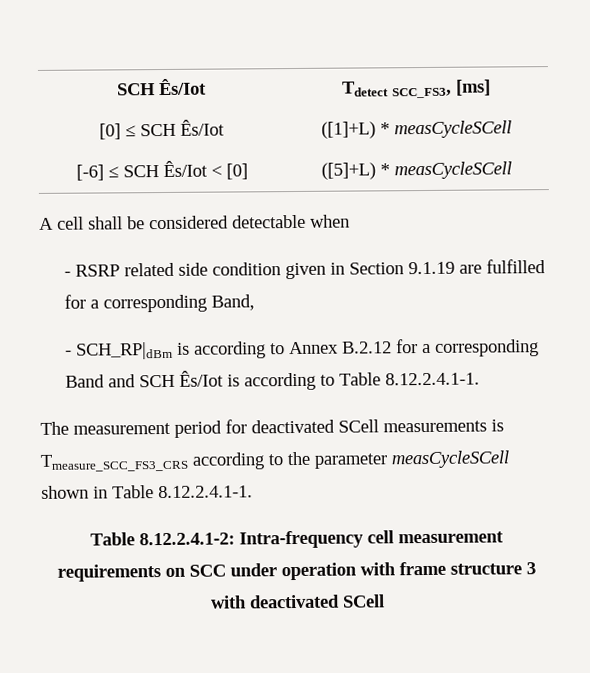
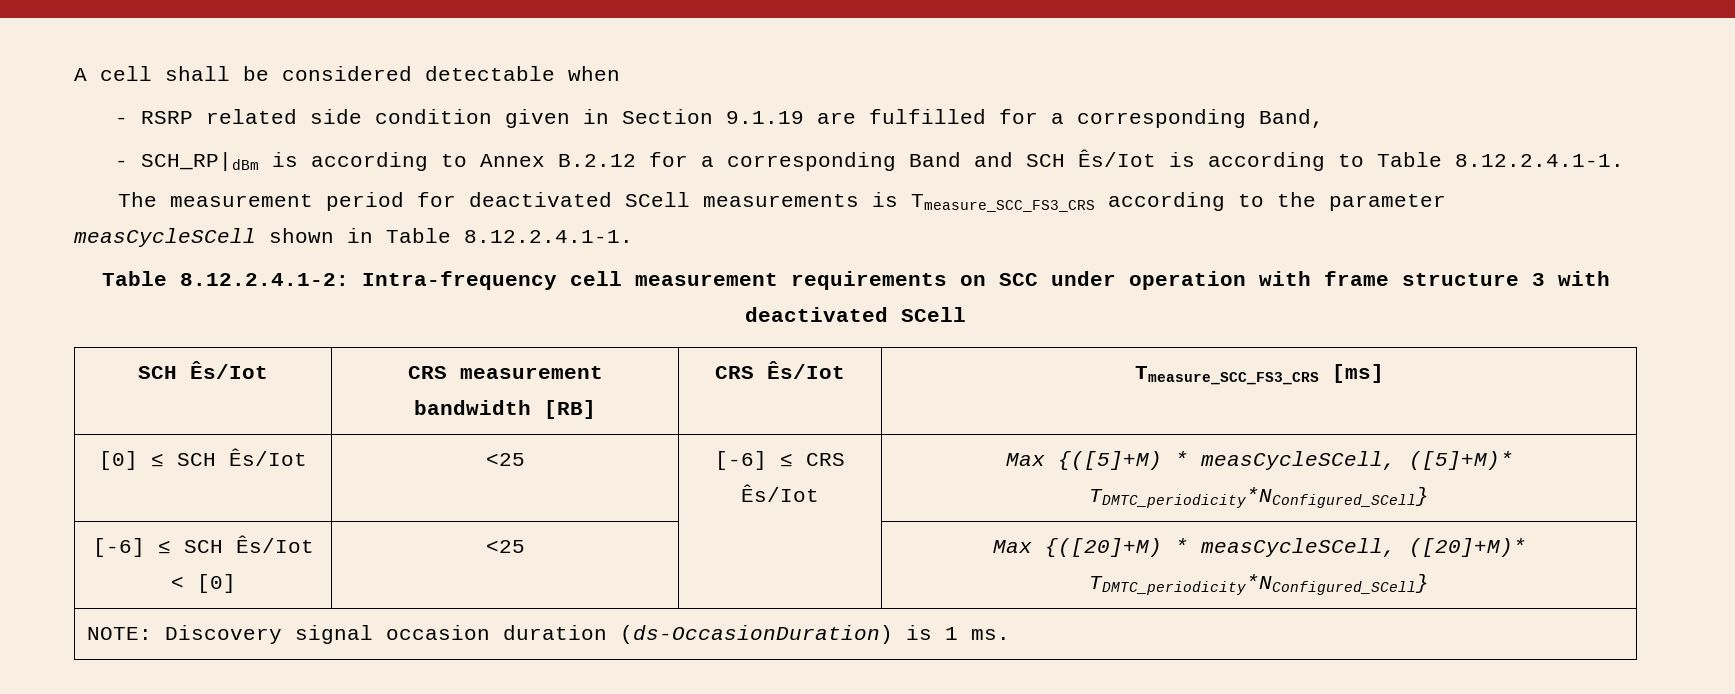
[117,78,207,96] [341,79,491,99] [99,119,225,140] [320,120,512,139] [75,160,248,181] [320,161,512,180] SCH Ês/Iot | Tdetect SCC_FS3, [ms] // [0] ≤ SCH Ês/Iot | ([1]+L) * measCycleSCell // [-6] ≤ SCH Ês/Iot < [0] | ([5]+L) * measCycleSCell // -> (74, 74) none
(385, 601) none -> [138,361,268,379] [407,366,603,379] [414,400,596,419] [715,361,845,379] [1134,364,1384,385] [99,448,307,470] [485,453,525,466] [715,451,845,470] [741,484,819,502] [1005,451,1513,470] [1089,487,1429,508] [92,535,314,557] [170,574,236,593] [485,540,525,553] [992,538,1526,557] [1089,574,1429,595] [87,625,1011,644] // SCH Ês/Iot | CRS measurement bandwidth [RB] | CRS Ês/Iot | Tmeasure_SCC_FS3_CRS [ms] // [0] ≤ SCH Ês/Iot | <25 | [-6] ≤ CRS Ês/Iot | Max {([5]+M) * measCycleSCell, ([5]+M)* TDMTC_periodicity*NConfigured_SCell} // [-6] ≤ SCH Ês/Iot < [0] | <25 | | Max {([20]+M) * measCycleSCell, ([20]+M)* TDMTC_periodicity*NConfigured_SCell} // NOTE: Discovery signal occasion duration (ds-OccasionDuration) is 1 ms.

